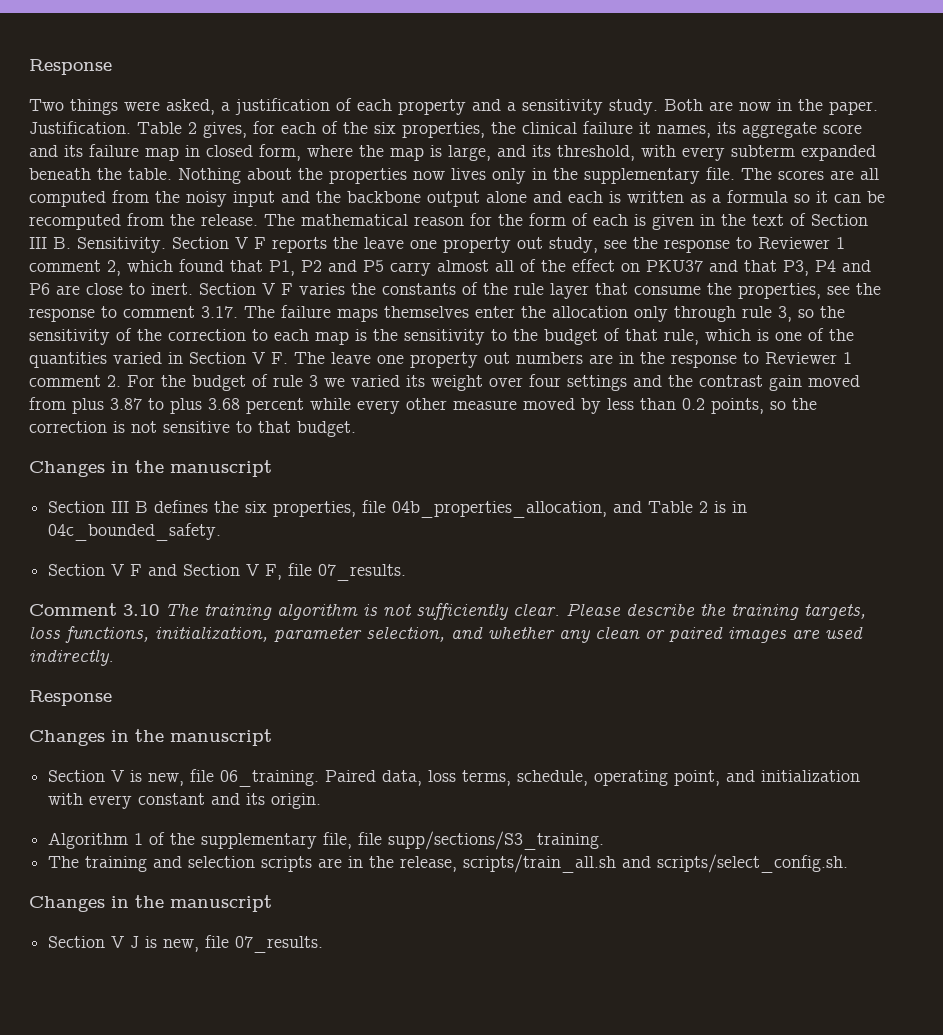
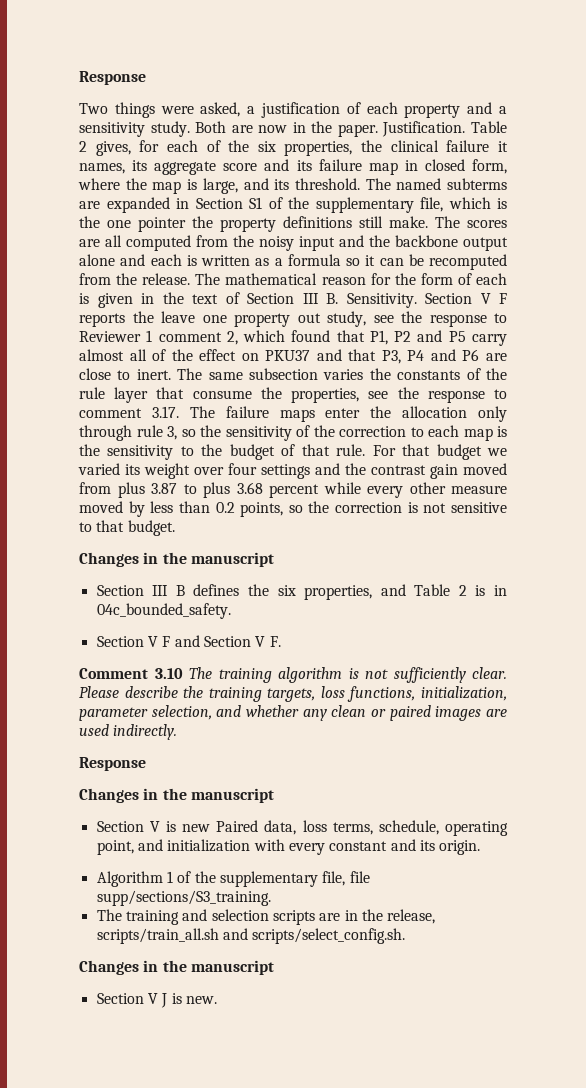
[557,145,876,161] [29,167,735,184] threshold, with every subterm expanded beneath the table. Nothing about the properties now lives only in the supplementary file. -> [294,178,507,190] [79,197,507,213] [79,216,428,232] threshold. The named subterms are expanded in Section S1 of the supplementary file, which is the one pointer the property definitions still make.
[199,283,293,295] Section V F -> [177,368,318,380] The same subsection
[384,306,469,318] themselves -> (315, 415) none
[664,328,854,345] [29,352,852,368] [29,374,318,391] rule, which is one of the quantities varied in Section V F. The leave one property out numbers are in the response to Reviewer 1 comment 2. For the budget of rule 3 -> [336,444,482,460] rule. For that budget
[362,500,608,518] file 04b_properties_allocation, -> (373, 592) none
[265,563,407,581] F, file 07_results. -> [269,636,281,647] F.
[148,769,320,787] new, file 06_training. -> [182,824,211,832] new
[163,935,324,953] new, file 07_results. -> [185,996,217,1004] new.

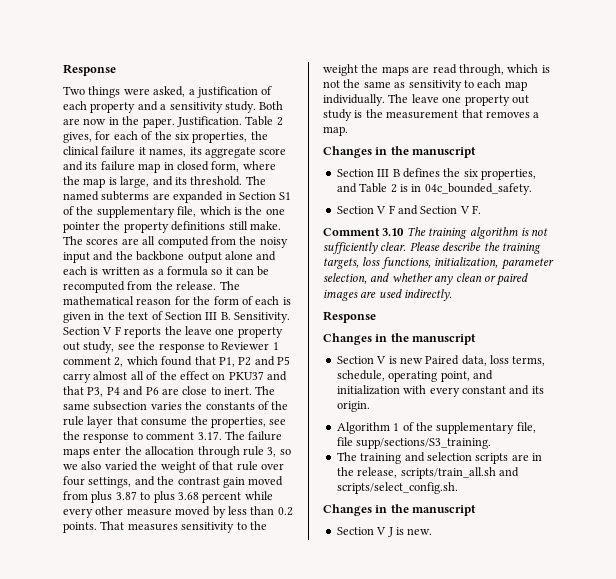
[478,406,507,422] only -> (195, 450) none
[200,425,507,441] [79,444,507,460] [78,463,190,479] the sensitivity of the correction to each map is the sensitivity to the budget of that rule. For that budget we varied its weight -> [63,461,258,473] we also varied the weight of that rule
[261,464,310,479] settings -> [88,477,132,488] settings,
[240,501,507,517] [79,520,175,536] points, so the correction is not sensitive to that budget. -> [63,521,267,533] [323,64,550,76] [323,79,527,91] [323,94,529,106] [323,109,540,121] [323,126,348,136] points. That measures sensitivity to the weight the maps are read through, which is not the same as sensitivity to each map individually. The leave one property out study is the measurement that removes a map.

